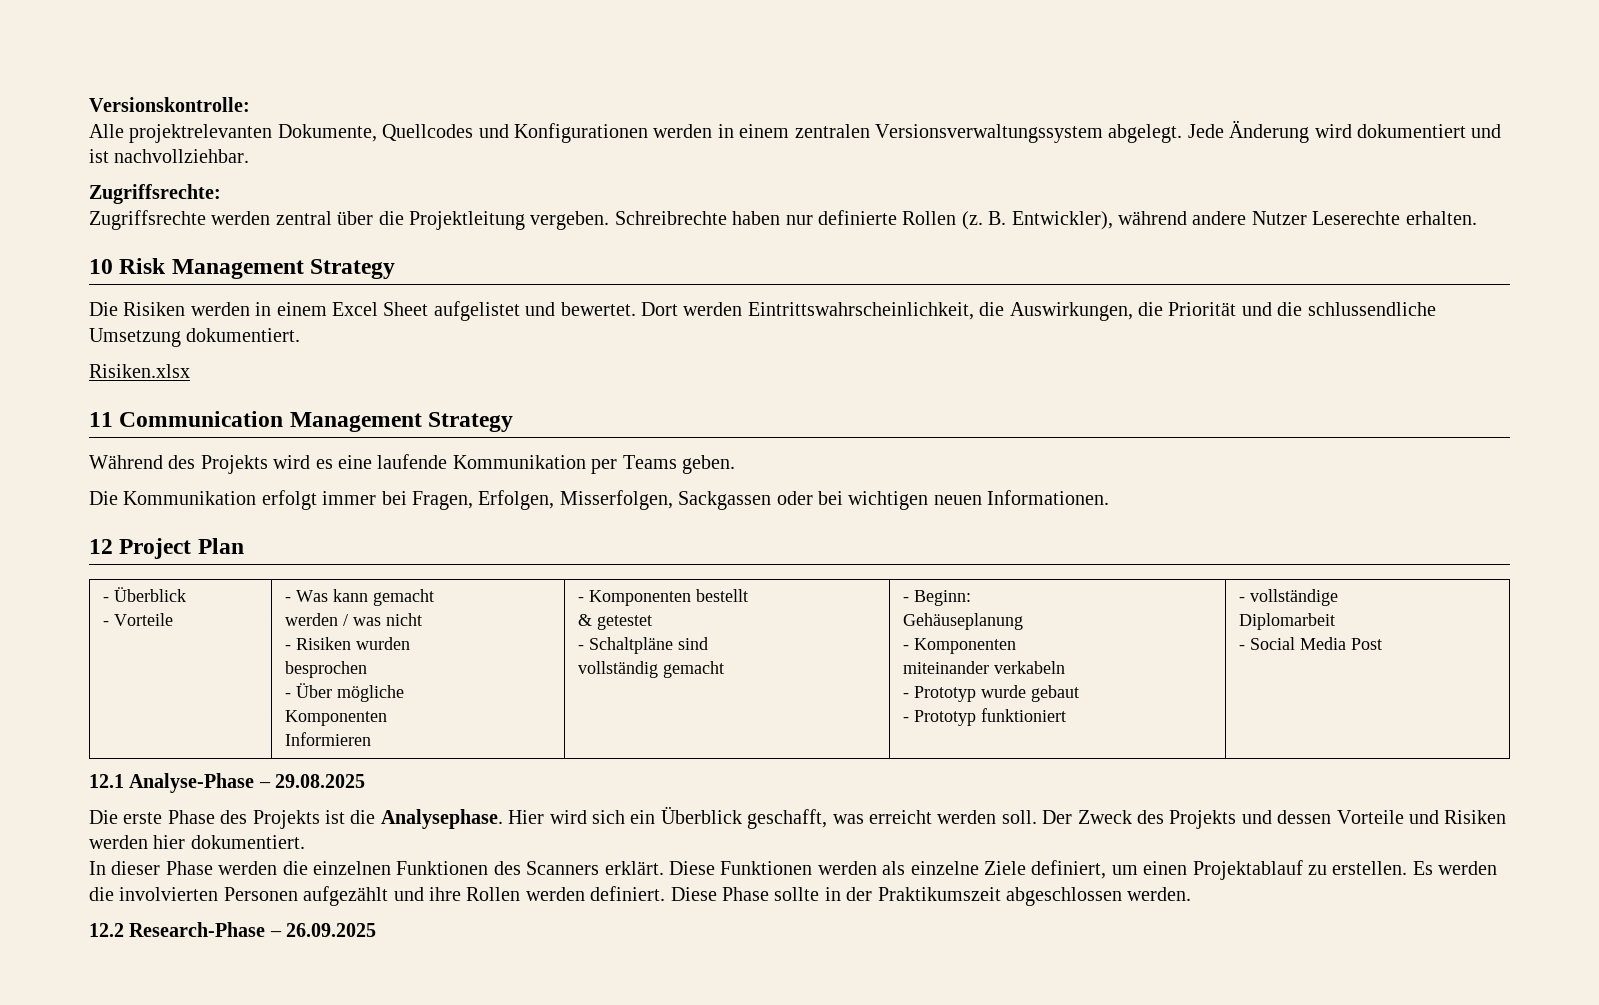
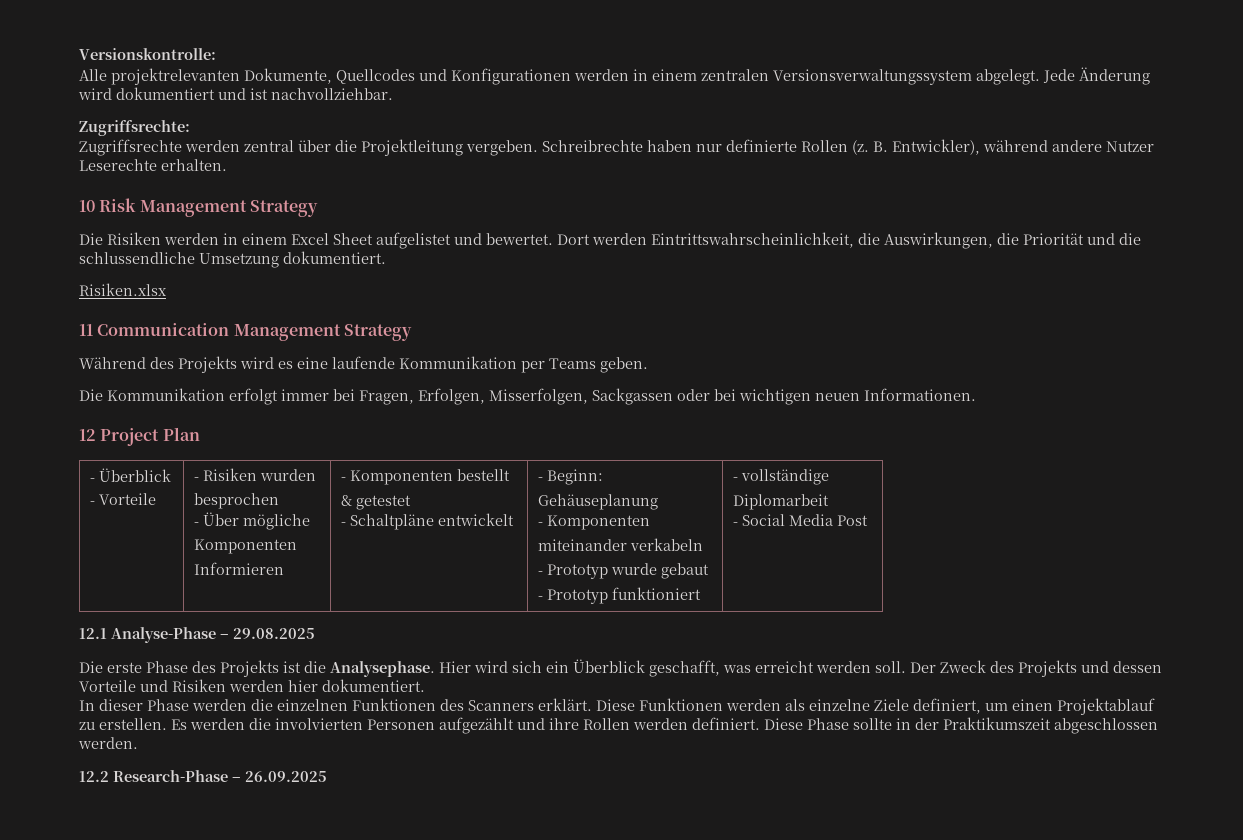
[296,589,435,606] [285,613,423,626] [285,645,292,650] Was kann gemacht // werden / was nicht // - -> (199, 479) none
[678,637,709,650] [578,661,725,678] sind // vollständig gemacht -> [437,513,514,526] entwickelt

